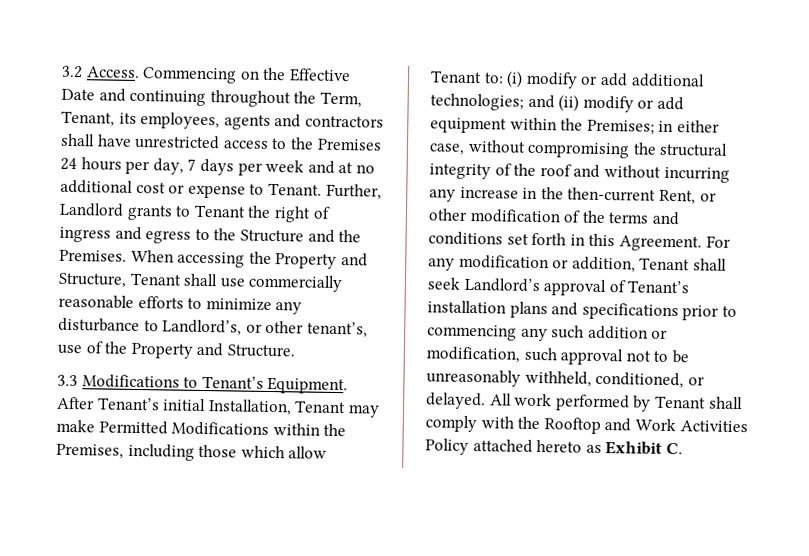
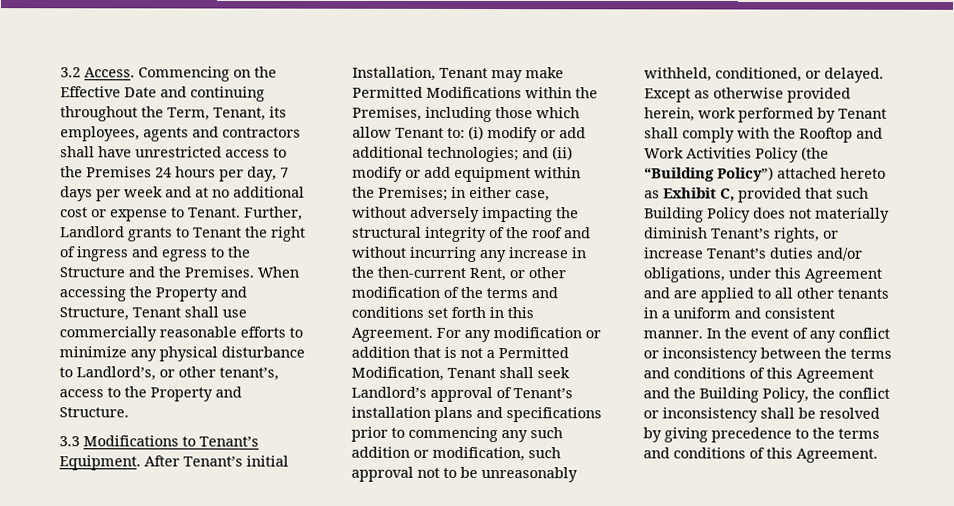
(303, 308) none -> [159,346,218,362] physical
[57,341,104,355] use of -> [59,387,121,398] access to
[527,141,631,159] compromising -> [410,206,553,223] adversely impacting
[571,256,636,273] addition, -> [351,346,569,359] [351,366,444,381] addition that is not a Permitted Modification,
[489,393,512,406] All -> [644,87,851,103] [644,107,695,122] Except as otherwise provided herein,
(469, 446) none -> [801,146,829,161] [644,166,774,182] (the “Building Policy”)
[665,442,683,455] C. -> [720,187,869,203] [644,207,890,223] [644,227,839,243] [643,247,863,261] [643,267,882,283] [643,287,889,303] [643,307,835,319] [643,327,890,343] [643,347,892,363] [643,367,874,383] [643,387,890,403] [643,407,880,423] [643,427,880,443] [643,447,878,463] C, provided that such Building Policy does not materially diminish Tenant’s rights, or increase Tenant’s duties and/or obligations, under this Agreement and are applied to all other tenants in a uniform and consistent manner. In the event of any conflict or inconsistency between the terms and conditions of this Agreement and the Building Policy, the conflict or inconsistency shall be resolved by giving precedence to the terms and conditions of this Agreement.

